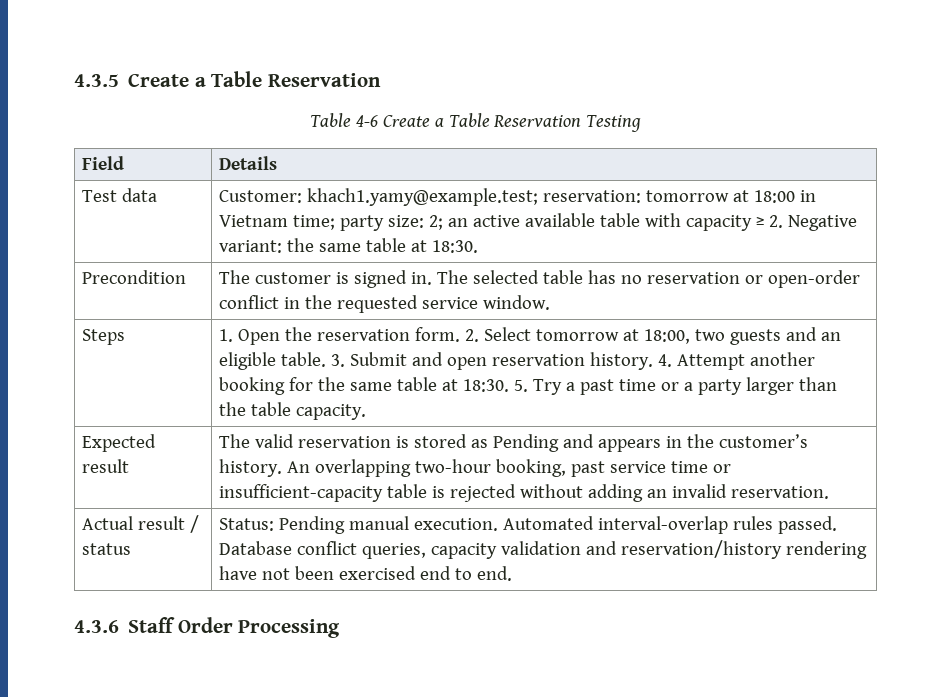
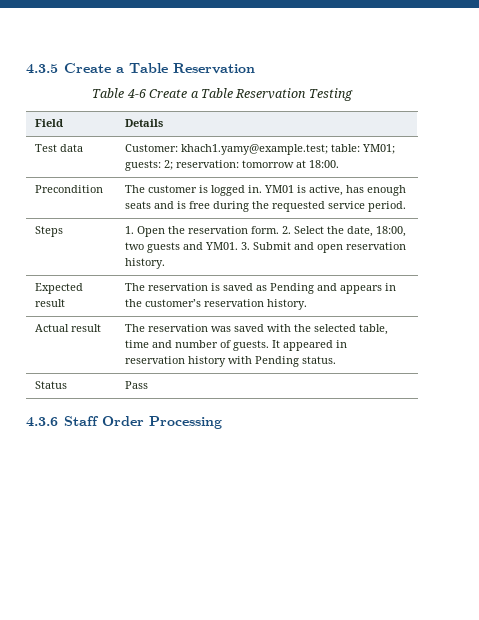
[543,190,817,203] [219,213,858,231] [219,238,479,253] [82,270,187,284] [219,270,861,288] [219,295,301,309] reservation: tomorrow at 18:00 in Vietnam time; party size: 2; an active available table with capacity ≥ 2. Negative variant: the same table at 18:30. // Precondition | The customer is signed in. The selected table has no reservation or open-order conflict in -> [331,144,396,154] [125,160,340,171] [35,185,104,193] [125,185,407,196] [125,201,250,212] table: YM01; guests: 2; reservation: tomorrow at 18:00. // Precondition | The customer is logged in. YM01 is active, has enough seats and is free during
[483,295,551,310] window. -> [368,201,407,212] period.
[536,329,640,341] tomorrow at -> [327,226,374,237] the date,
[821,332,842,341] [219,352,327,370] an eligible table. -> [205,242,239,250] YM01.
[658,352,816,370] [219,377,838,395] [219,402,367,420] 4. Attempt another booking for the same table at 18:30. 5. Try a past time or a party larger than the table capacity. -> (166, 263) none
[255,434,295,448] valid -> (146, 287) none
[414,434,468,448] stored -> [223,283,254,291] saved
[219,459,732,477] [219,484,830,502] [82,515,200,533] [82,543,132,555] [219,516,838,534] [219,540,868,559] [219,566,513,581] history. An overlapping two-hour booking, past service time or insufficient-capacity table is rejected without adding an invalid reservation. // Actual result / status | Status: Pending manual execution. Automated interval-overlap rules passed. Database conflict queries, capacity validation and reservation/history rendering have not been exercised end to end. -> [204,299,308,310] [35,324,102,332] [125,324,389,335] [125,340,348,351] [125,356,337,367] [35,381,68,389] [125,381,149,389] reservation history. // Actual result | The reservation was saved with the selected table, time and number of guests. It appeared in reservation history with Pending status. // Status | Pass

